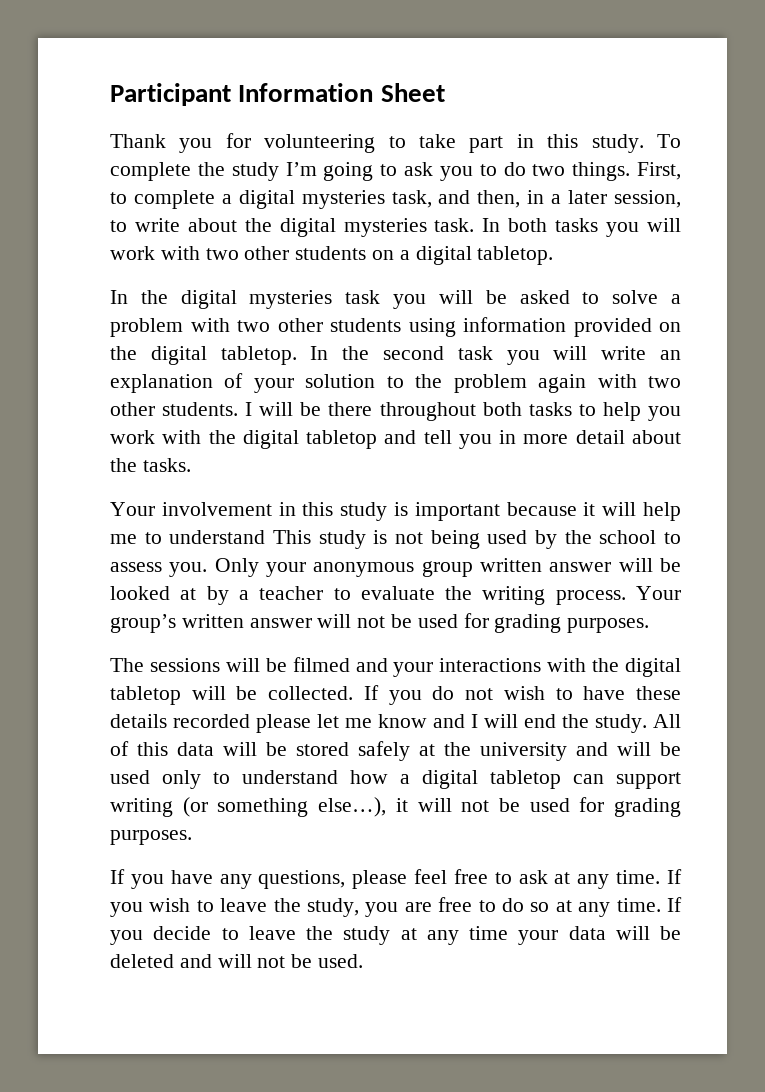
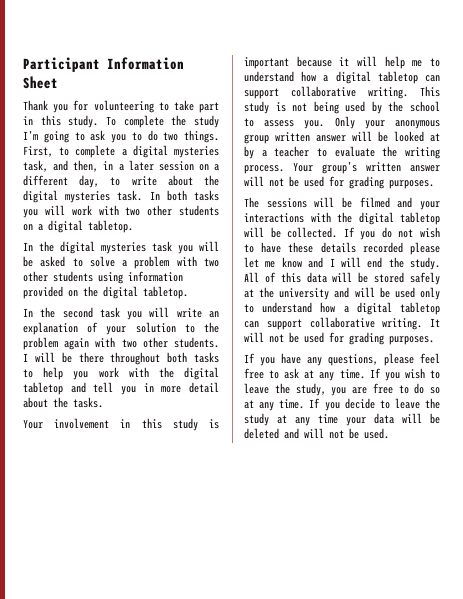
[614,190,682,208] session, -> [158,161,219,171] [23,175,100,188] session on a different day,
(297, 355) none -> (188, 292) //
(266, 537) none -> [301,71,440,84] [244,86,408,99] how a digital tabletop can support collaborative writing.
[110,797,408,817] writing (or something else…), it -> [309,317,440,330] collaborative writing. It

